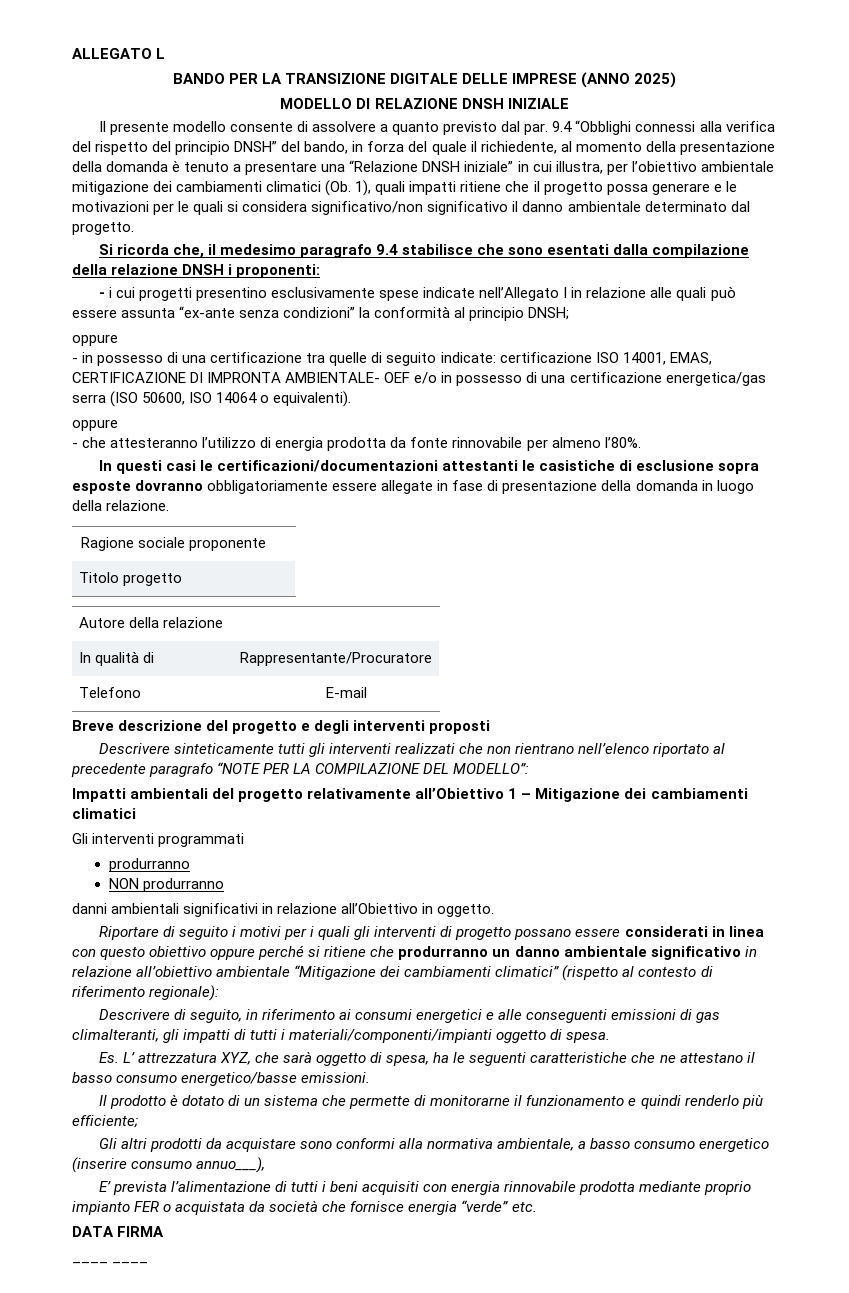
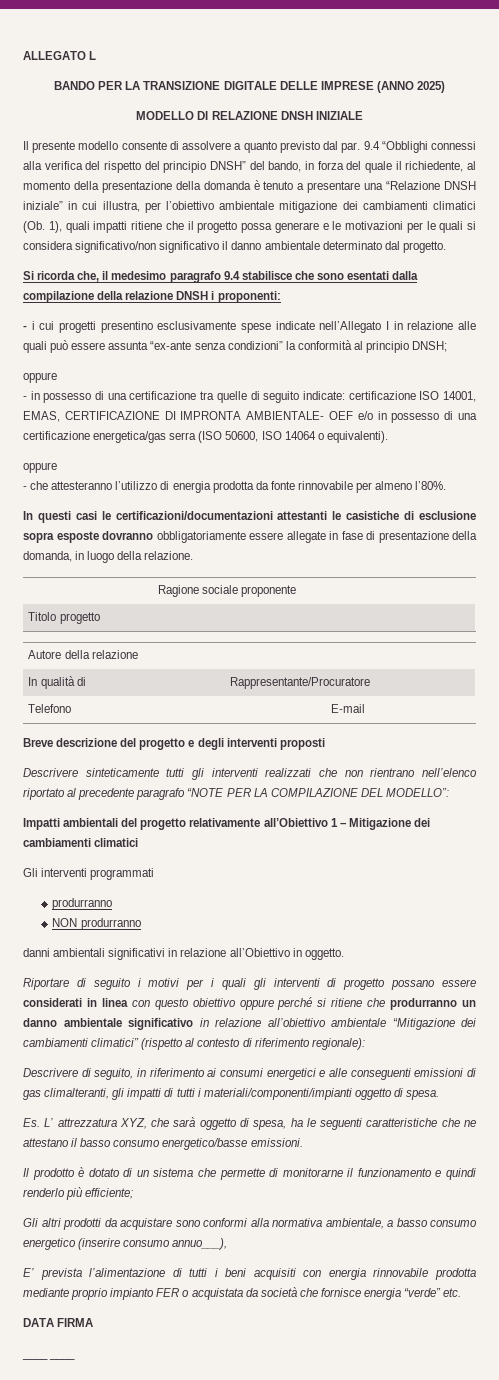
[635,480,698,491] domanda -> [23,551,72,562] domanda,

